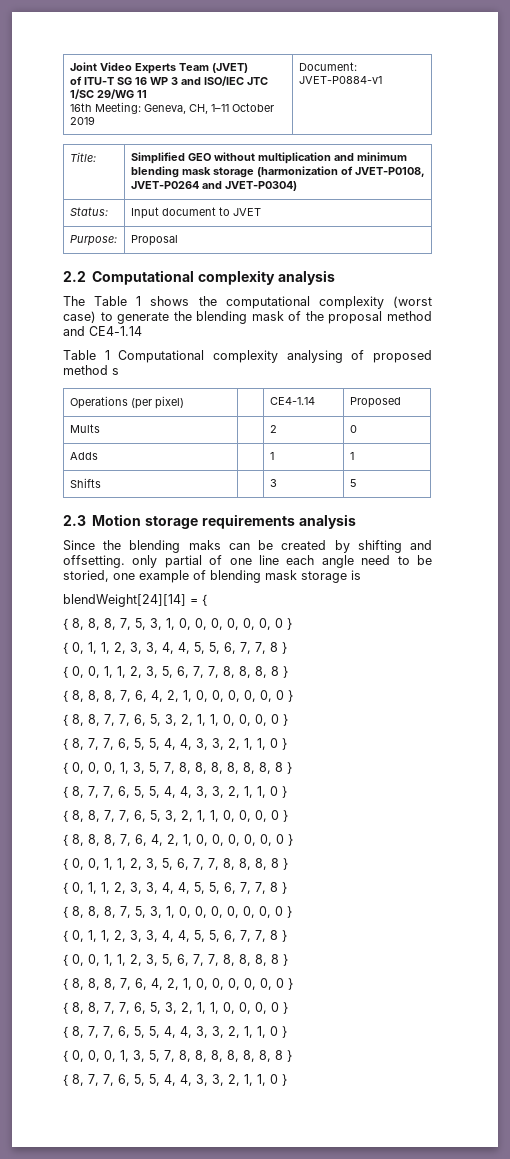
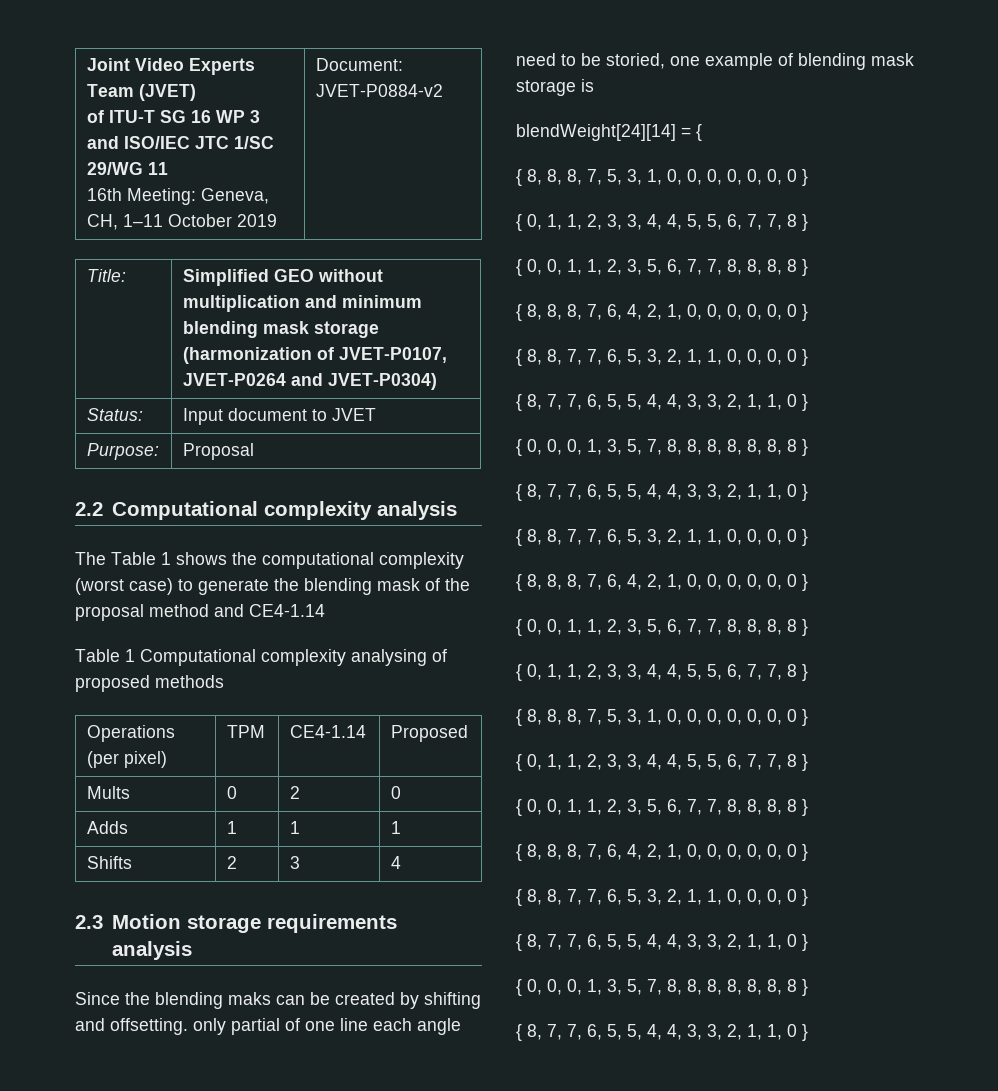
[298,76,382,84] JVET-P0884-v1 -> [315,84,443,97] JVET-P0884-v2
[354,167,425,177] JVET-P0108, -> [338,347,447,363] JVET-P0107,
[63,365,119,375] method s -> [155,675,224,688] methods
(184, 402) none -> [226,725,265,738] TPM
(100, 428) none -> [226,786,237,799] 0
(98, 456) none -> [226,821,237,834] 1
(101, 483) none -> [226,856,237,869] 2
[349,479,357,487] 5 -> [390,856,401,869] 4

